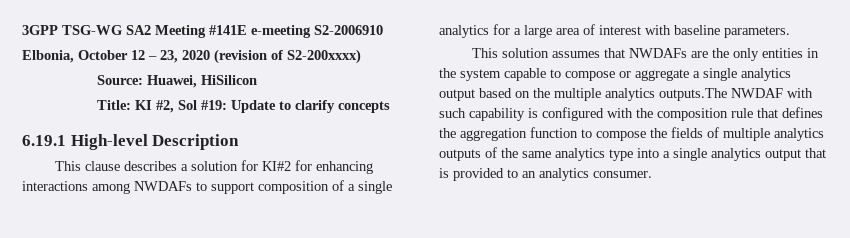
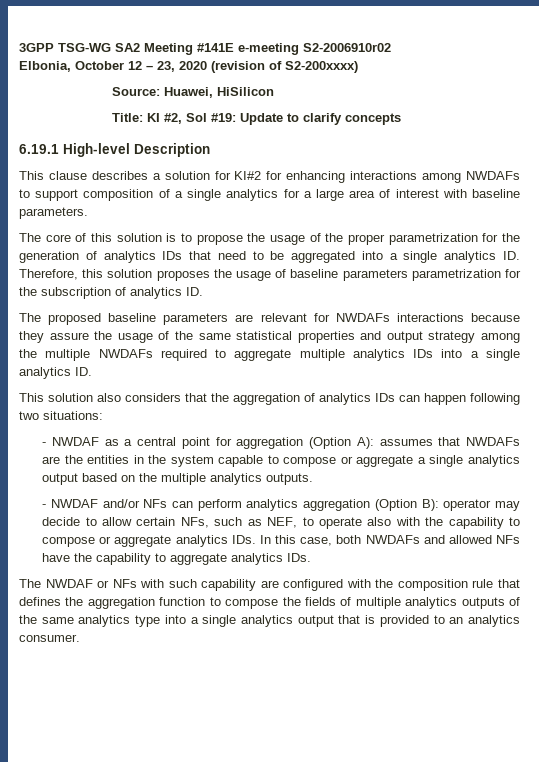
[314,25,383,35] S2-2006910 -> [303,43,391,52] S2-2006910r02
[471,48,549,58] This solution -> [19,233,521,245] [19,251,520,263] [19,269,521,281] [19,287,203,299] [19,313,520,325] [19,331,520,343] [19,349,520,361] [19,367,92,379] [19,393,520,405] [19,411,103,420] [42,437,374,449] The core of this solution is to propose the usage of the proper parametrization for the generation of analytics IDs that need to be aggregated into a single analytics ID. Therefore, this solution proposes the usage of baseline parameters parametrization for the subscription of analytics ID. // The proposed baseline parameters are relevant for NWDAFs interactions because they assure the usage of the same statistical properties and output strategy among the multiple NWDAFs required to aggregate multiple analytics IDs into a single analytics ID. // This solution also considers that the aggregation of analytics IDs can happen following two situations: // - NWDAF as a central point for aggregation (Option A):
[732,48,759,61] only -> (83, 459) none
[659,88,783,101] outputs.The NWDAF -> [266,473,314,485] [42,499,521,511] [42,517,521,529] [42,535,520,547] [42,553,312,565] [19,579,137,588] outputs. // - NWDAF and/or NFs can perform analytics aggregation (Option B): operator may decide to allow certain NFs, such as NEF, to operate also with the capability to compose or aggregate analytics IDs. In this case, both NWDAFs and allowed NFs have the capability to aggregate analytics IDs. // The NWDAF or NFs
[528,108,538,118] is -> [260,580,279,588] are

